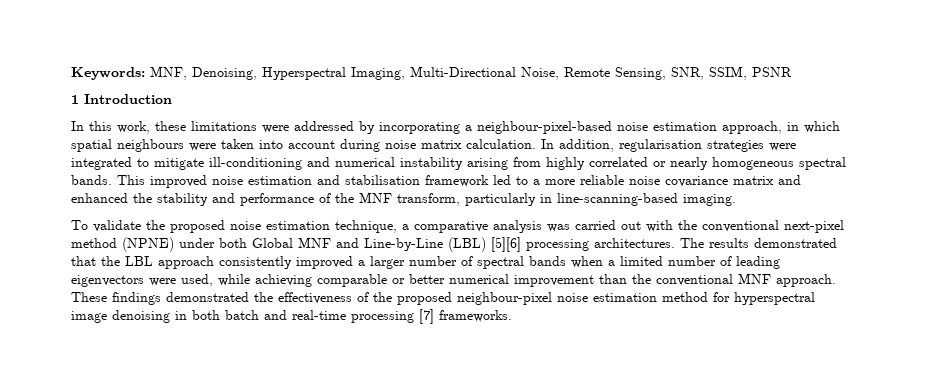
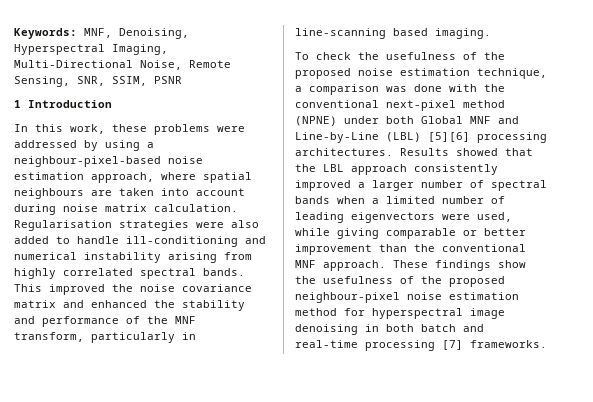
[191,121,257,131] limitations -> [154,124,210,135] problems
[379,122,460,134] incorporating -> [105,140,140,151] using
[787,121,840,133] in which -> [161,172,196,180] where
[189,143,216,151] were -> [91,190,112,196] are
[541,139,796,152] [71,157,204,170] In addition, regularisation strategies were integrated to mitigate -> [14,220,259,231] [14,236,119,244] Regularisation strategies were also added to handle
[653,157,794,170] or nearly homogeneous -> (133, 272) none
[212,175,624,187] noise estimation and stabilisation framework led to a more reliable -> [112,284,133,292] the
[557,193,678,206] line-scanning-based -> [295,28,428,39] line-scanning based
[93,220,141,232] validate -> [316,52,477,60] check the usefulness of
[414,220,641,233] comparative analysis was carried out -> [309,84,442,95] comparison was done
[680,238,837,248] The results demonstrated -> [400,148,498,156] Results showed
[255,274,312,287] achieving -> [337,228,379,239] giving
[449,274,509,284] numerical -> (526, 232) none
[166,292,352,304] demonstrated the effectiveness -> [498,260,526,268] [295,276,393,284] show the usefulness

